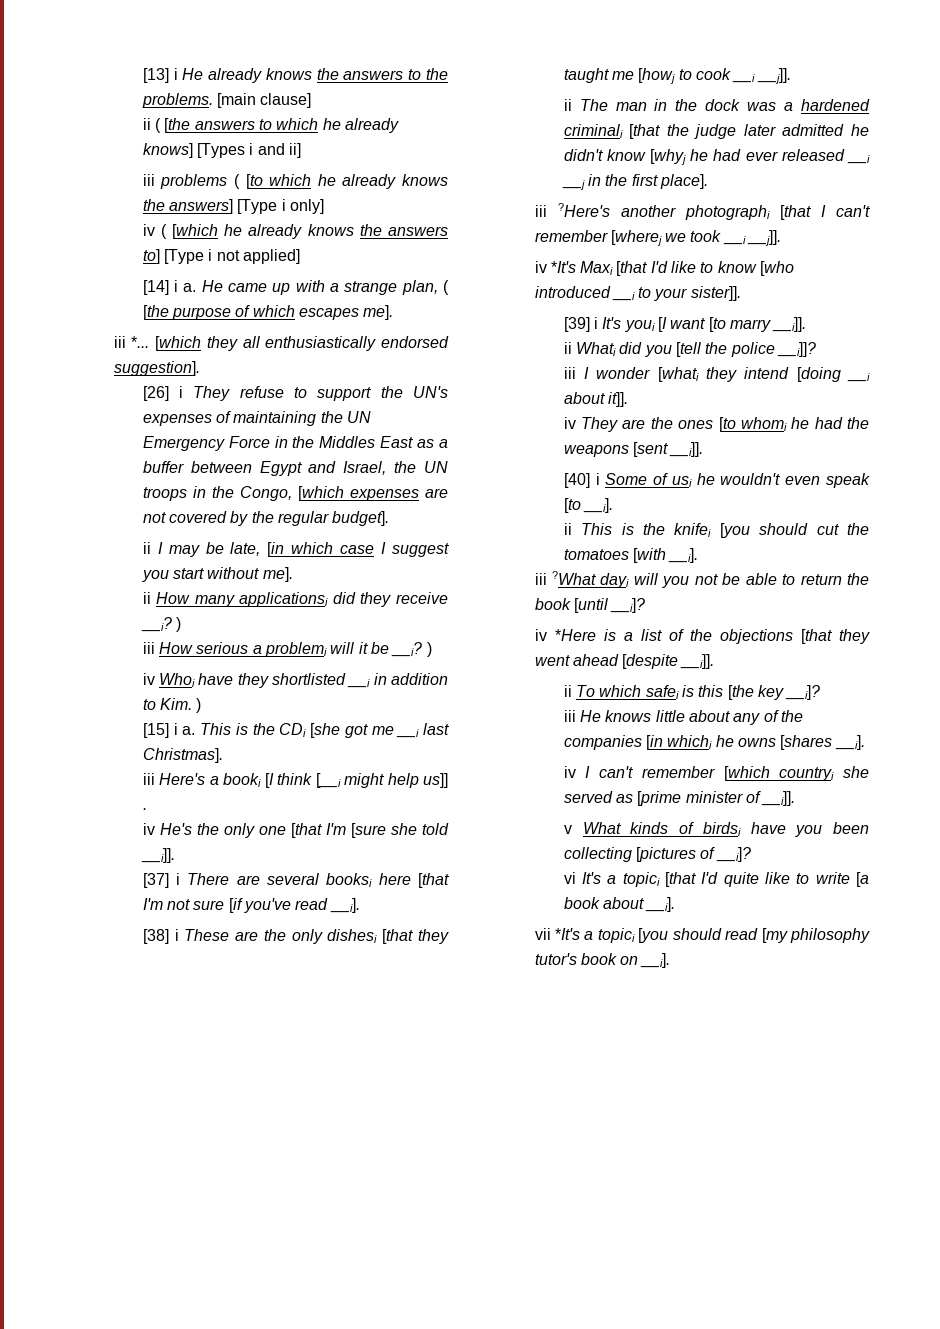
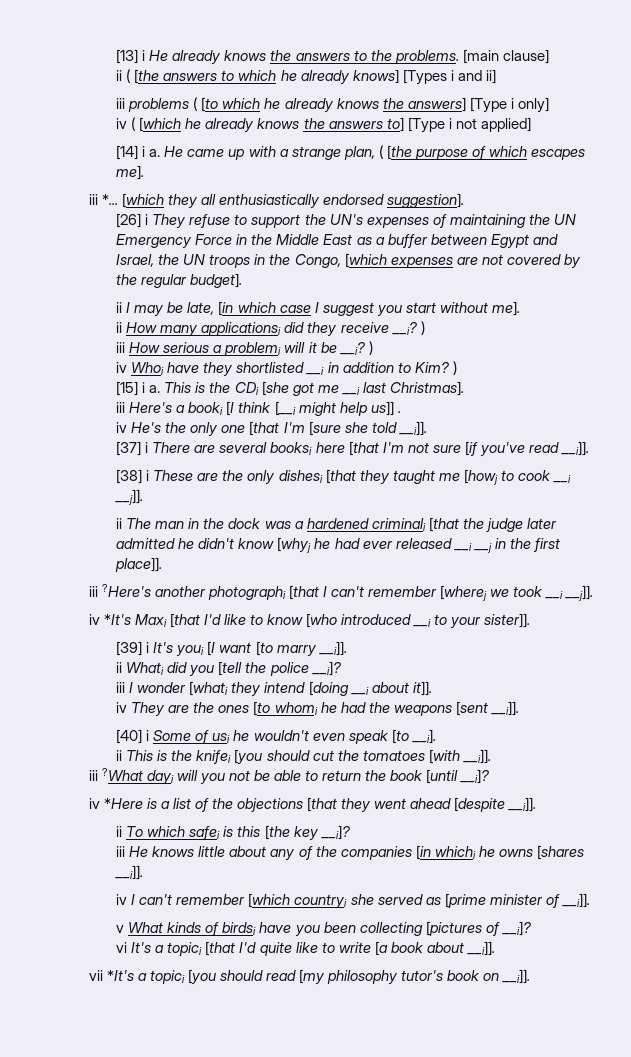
[319,436,376,448] Middles -> [276,234,320,245] Middle
[160,698,193,710] Kim. -> [414,362,450,373] Kim?
[329,898,360,913] __i]. -> [560,441,589,456] __i]].
[660,174,709,189] place]. -> [115,557,163,572] place]].
[776,342,816,357] __i]]? -> [311,661,342,676] __i]?
[668,548,699,563] __i]. -> [462,749,491,764] __i]].
[834,735,865,750] __i]. -> [115,865,144,880] __i]].
[645,897,676,912] __i]. -> [466,941,495,956] __i]].
[640,953,671,968] __i]. -> [502,969,531,984] __i]].

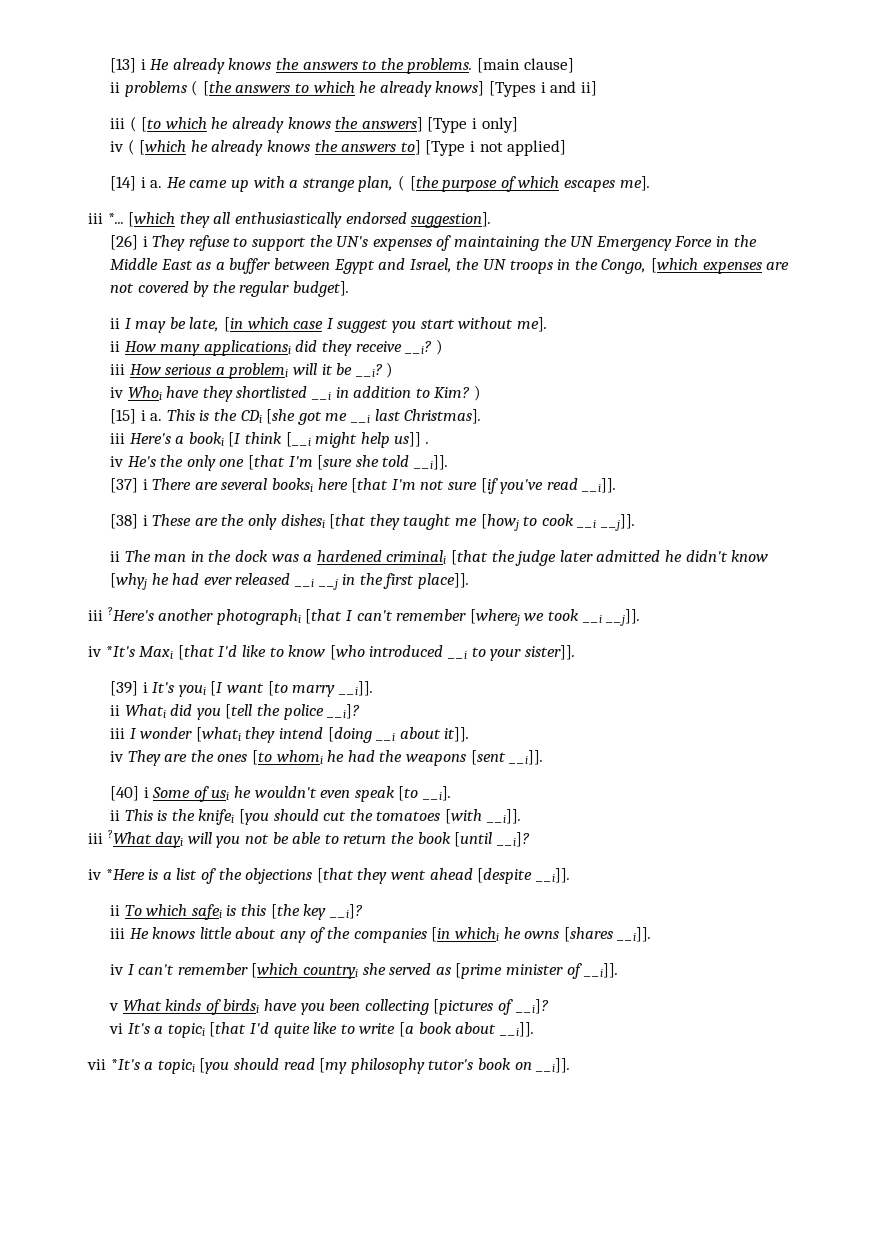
(123, 75) none -> [124,81,187,97] problems
[128,98,190,112] problems -> (126, 123) none

